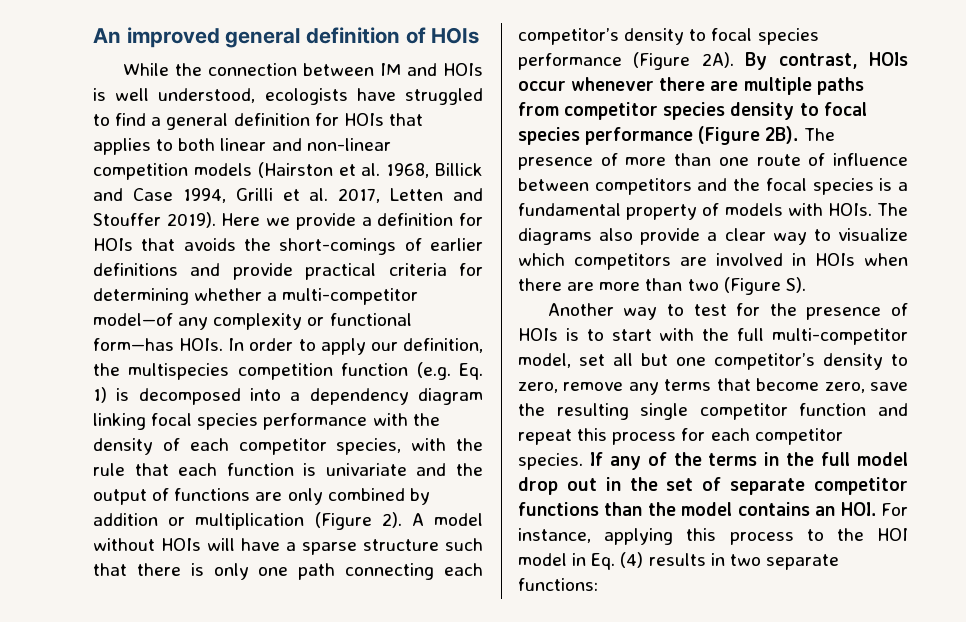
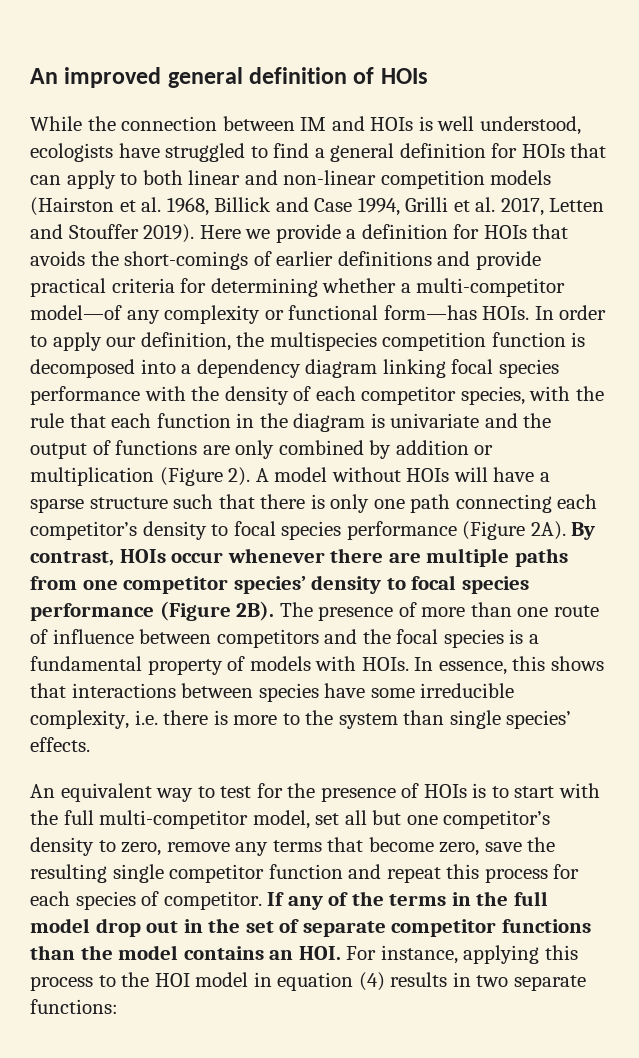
[93,138,151,155] applies -> [30,170,116,189] can apply
[416,362,483,380] [93,387,107,403] (e.g. Eq. 1) -> (566, 339) none
(294, 469) none -> [236,413,366,432] in the diagram
[564,102,726,120] competitor species -> [82,576,306,594] one competitor species’
[877,203,908,216] [518,228,908,245] [518,253,908,270] [518,277,806,295] [547,303,614,316] The diagrams also provide a clear way to visualize which competitors are involved in HOIs when there are more than two (Figure S). // Another -> [414,656,604,675] [30,683,515,702] [30,710,572,729] [30,737,90,752] [30,783,152,802] In essence, this shows that interactions between species have some irreducible complexity, i.e. there is more to the system than single species’ effects. // An equivalent
[754,428,843,445] [518,453,583,470] competitor species. -> [75,891,262,910] species of competitor.
[591,553,616,570] Eq. -> [277,972,354,991] equation

